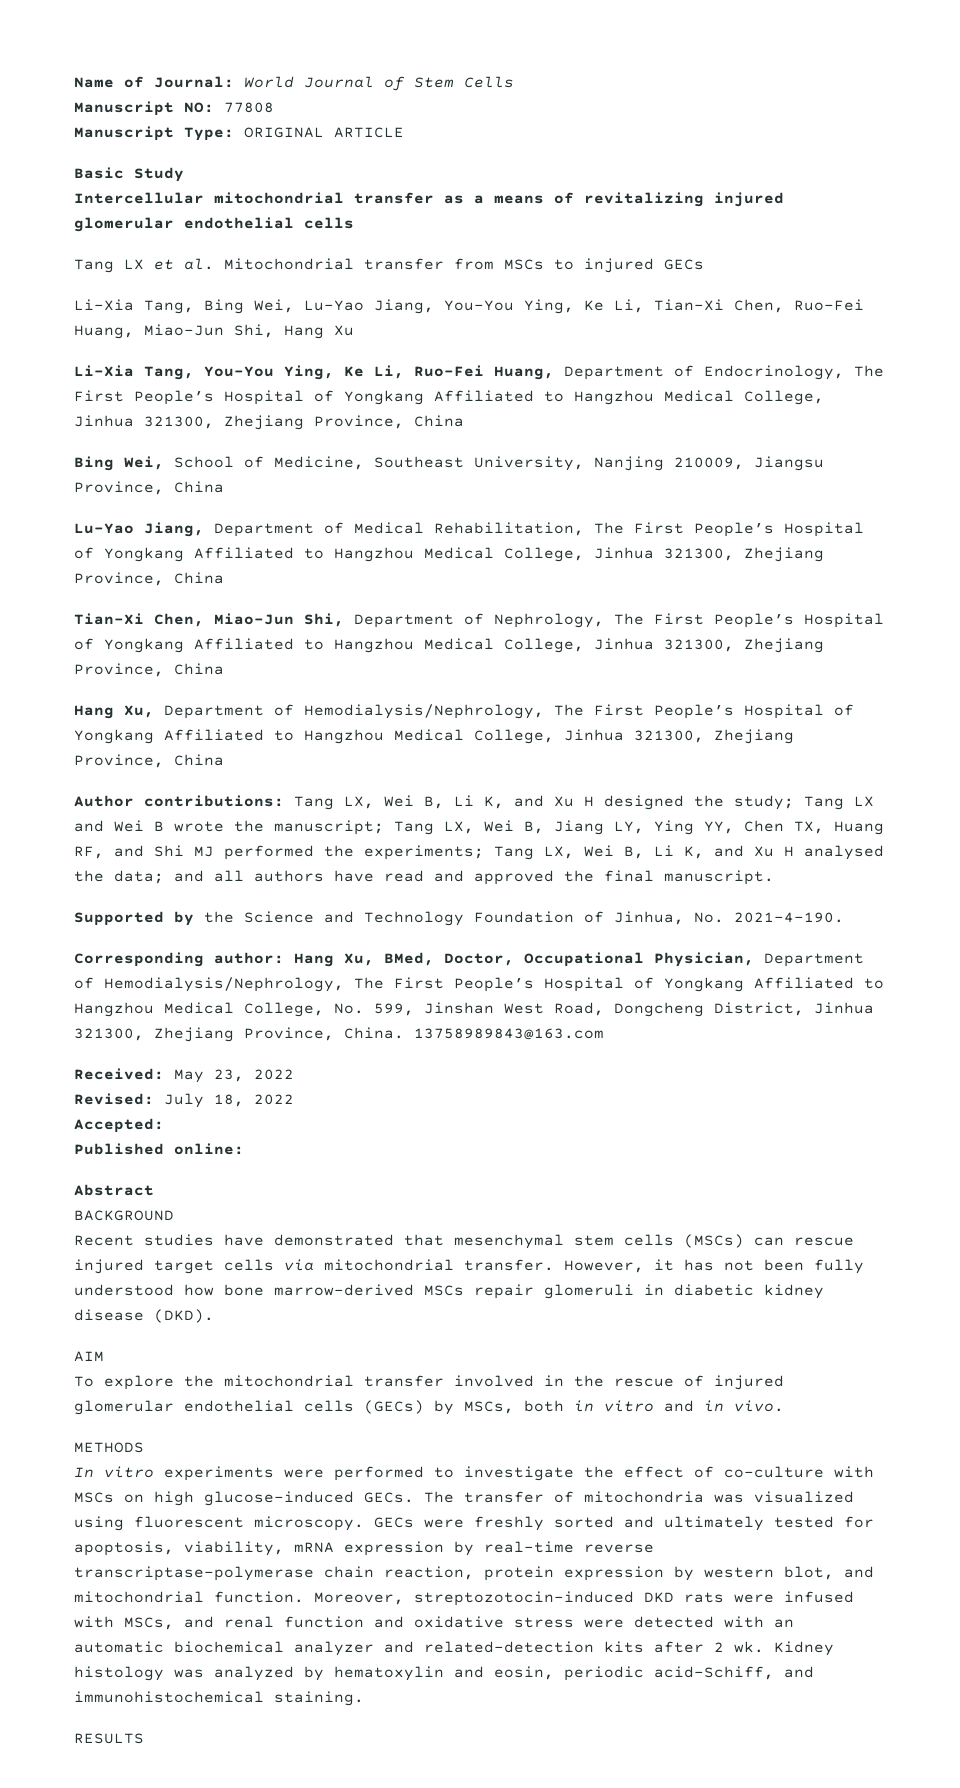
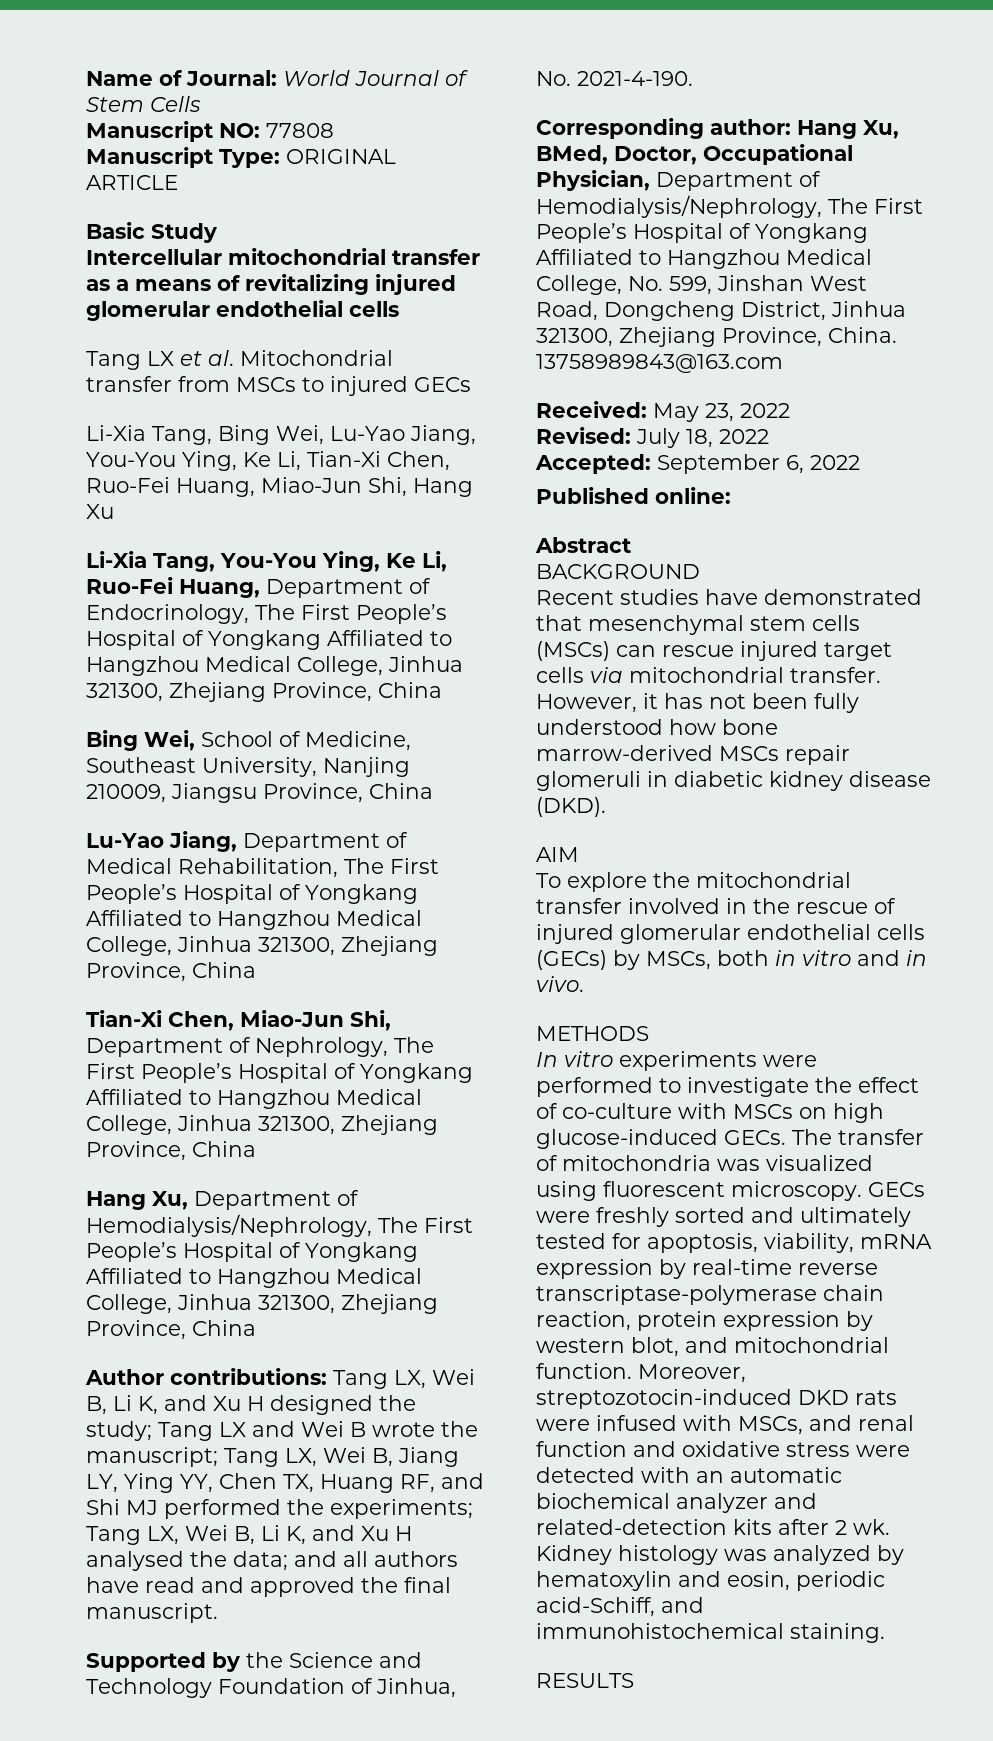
(164, 1125) none -> [657,454,860,474] September 6, 2022

